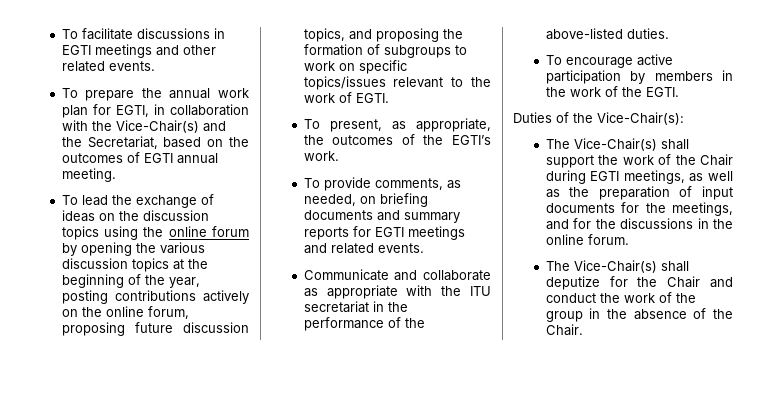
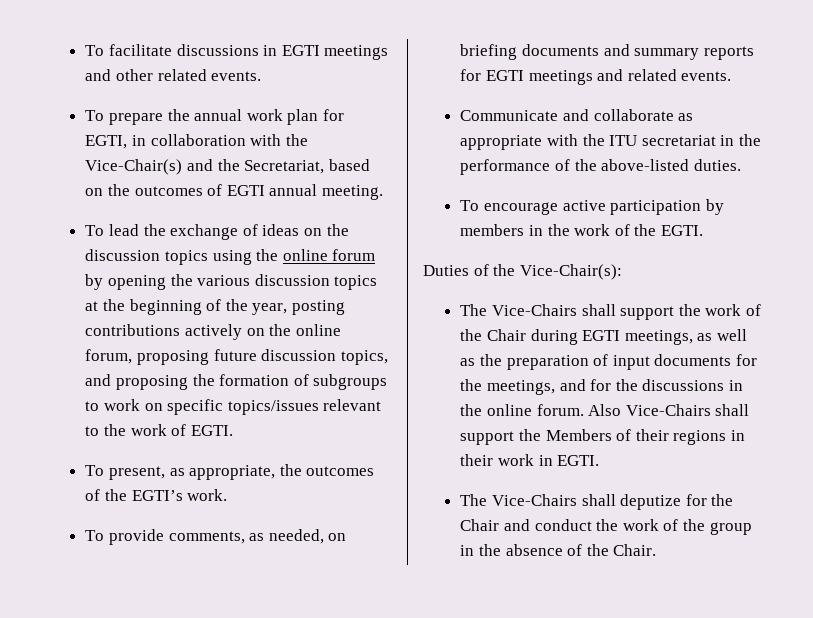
[573,138,657,151] Vice-Chair(s) -> [492,304,578,316] Vice-Chairs
[545,260,657,273] // The Vice-Chair(s) -> [588,404,750,416] [460,429,745,445] [460,454,600,466] [460,494,578,506] Also Vice-Chairs shall support the Members of their regions in their work in EGTI. // The Vice-Chairs

